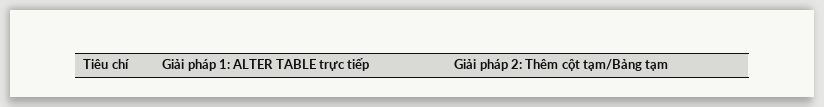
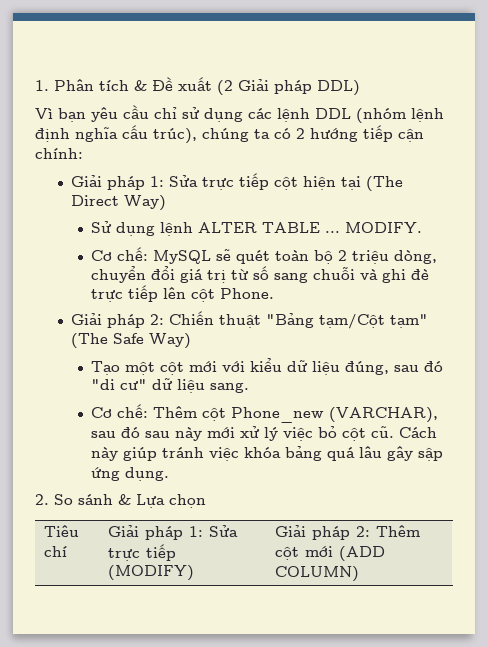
(83, 64) none -> [35,77,360,96] [35,105,444,123] [35,125,424,144] [35,148,83,159] [71,173,404,191] [71,195,167,211] [91,221,423,236] [91,247,438,264] [91,266,430,283] [91,285,275,302] [71,311,429,329] [71,333,192,349] [91,358,444,375] [91,378,250,393] [91,404,439,423] [91,426,438,441] [91,446,444,461] [91,467,170,481] [35,494,206,508] 1. Phân tích & Đề xuất (2 Giải pháp DDL) // Vì bạn yêu cầu chỉ sử dụng các lệnh DDL (nhóm lệnh định nghĩa cấu trúc), chúng ta có 2 hướng tiếp cận chính: // Giải pháp 1: Sửa trực tiếp cột hiện tại (The Direct Way) // Sử dụng lệnh ALTER TABLE ... MODIFY. // Cơ chế: MySQL sẽ quét toàn bộ 2 triệu dòng, chuyển đổi giá trị từ số sang chuỗi và ghi đè trực tiếp lên cột Phone. // Giải pháp 2: Chiến thuật "Bảng tạm/Cột tạm" (The Safe Way) // Tạo một cột mới với kiểu dữ liệu đúng, sau đó "di cư" dữ liệu sang. // Cơ chế: Thêm cột Phone_new (VARCHAR), sau đó sau này mới xử lý việc bỏ cột cũ. Cách này giúp tránh việc khóa bảng quá lâu gây sập ứng dụng. // 2. So sánh & Lựa chọn //
[232,58,370,71] ALTER TABLE trực tiếp -> [208,525,238,537] [107,544,176,561] [107,565,194,581] Sửa trực tiếp (MODIFY)
[583,59,669,71] tạm/Bảng tạm -> [304,546,385,561] [274,566,359,582] mới (ADD COLUMN)

